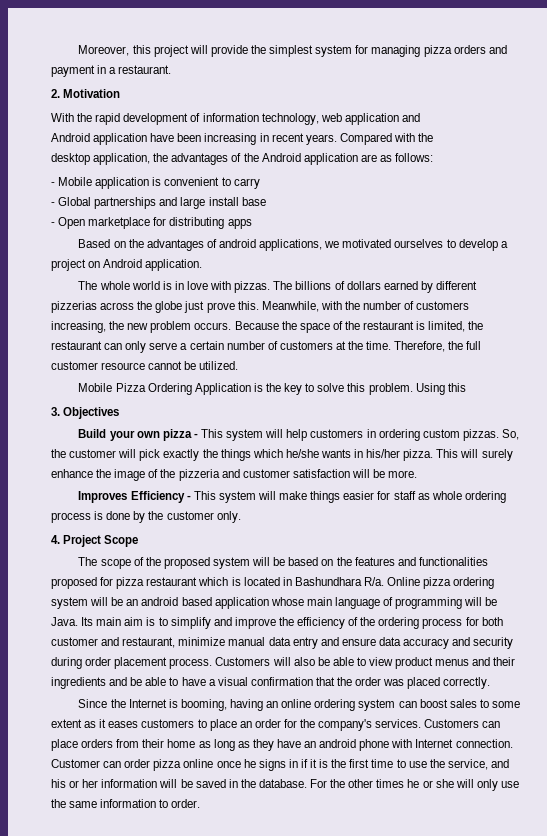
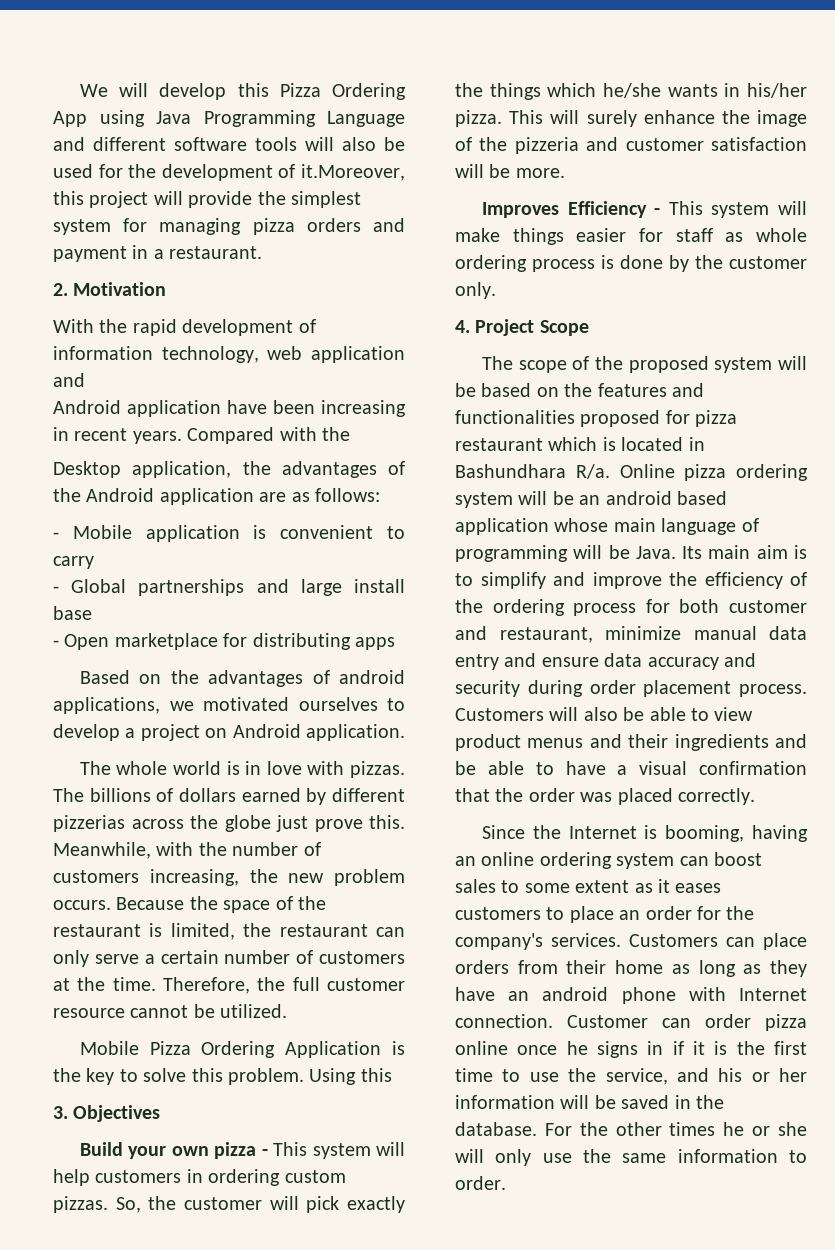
[78,45,130,56] Moreover, -> [79,83,406,100] [53,110,405,127] [53,137,405,151] [53,164,405,181] We will develop this Pizza Ordering App using Java Programming Language and different software tools will also be used for the development of it.Moreover,
[51,153,90,165] desktop -> [53,461,121,478] Desktop

